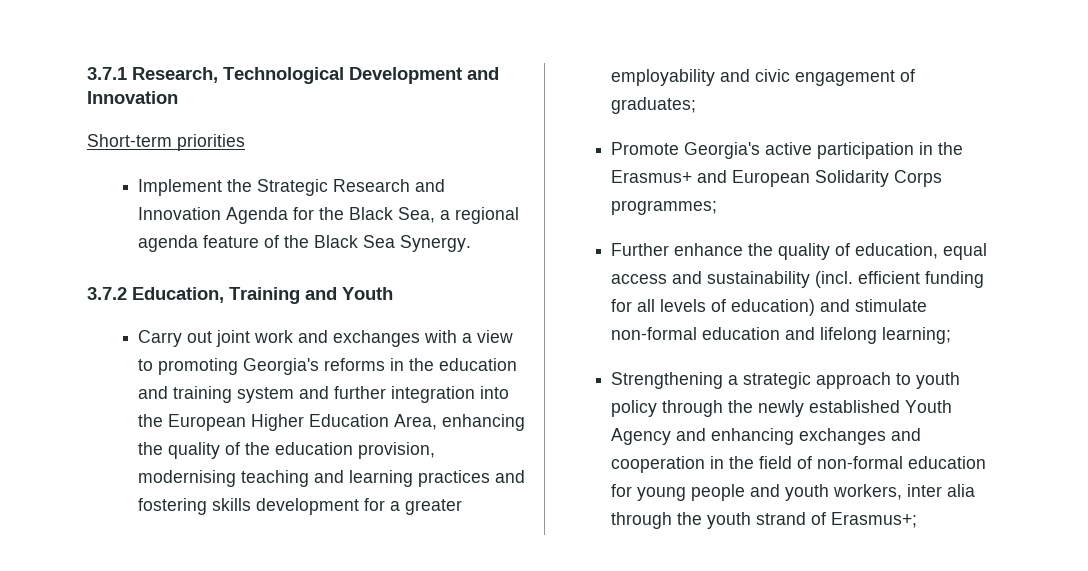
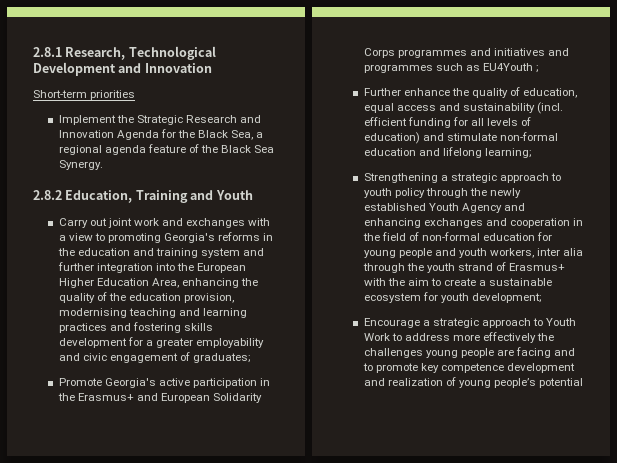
[87,67,127,80] 3.7.1 -> [33,47,62,57] 2.8.1
[87,287,127,300] 3.7.2 -> [33,190,62,200] 2.8.2
[611,200,718,215] programmes; -> [397,48,570,58] [363,63,540,73] programmes and initiatives and programmes such as EU4Youth ;
[831,512,918,528] Erasmus+; -> [509,263,566,271] [363,278,553,286] [363,292,542,303] [363,318,577,328] [363,332,555,343] [363,347,576,358] [362,363,576,373] [363,377,584,388] Erasmus+ with the aim to create a sustainable ecosystem for youth development; // Encourage a strategic approach to Youth Work to address more effectively the challenges young people are facing and to promote key competence development and realization of young people’s potential

